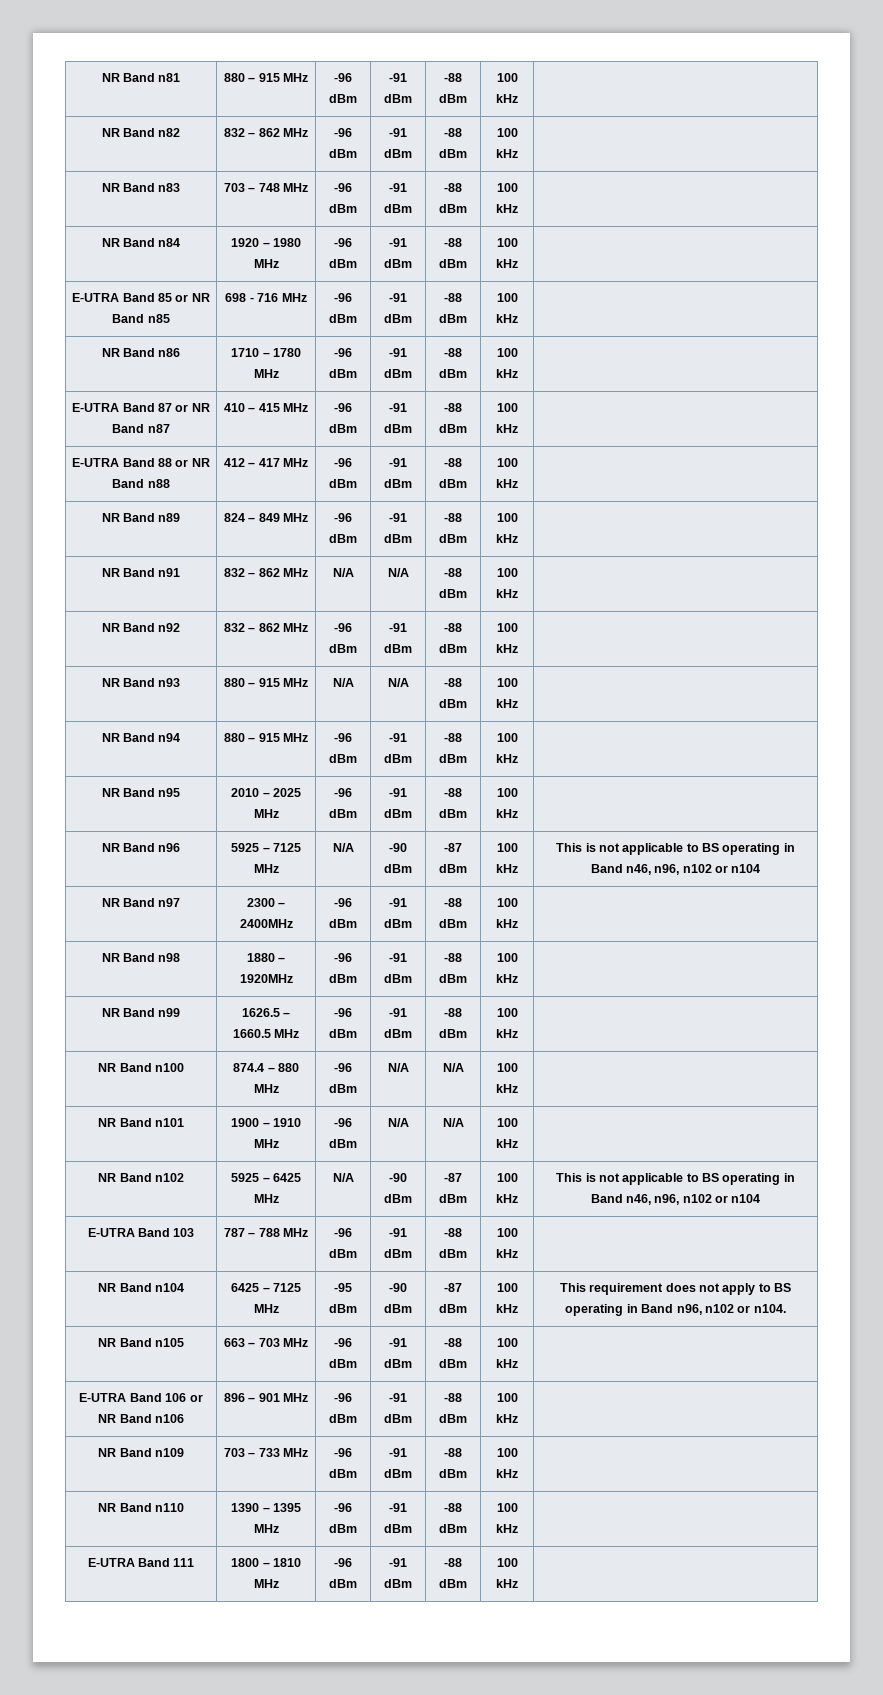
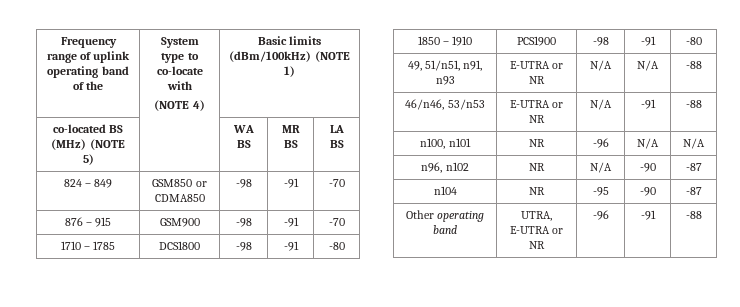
[101,73,181,82] [223,73,309,82] [334,73,352,82] [329,94,357,103] [389,73,407,82] [384,94,412,103] [444,73,462,82] [439,94,467,103] [496,73,518,82] [496,94,518,103] [101,128,181,137] [223,128,309,137] [334,128,352,137] [329,149,357,158] [389,128,407,137] [384,149,412,158] [444,128,462,137] [439,149,467,158] [496,128,518,137] [496,149,518,158] [101,183,181,192] [223,183,309,192] [334,183,352,192] [329,204,357,213] [389,183,407,192] [384,204,412,213] [444,183,462,192] [439,204,467,213] [496,183,518,192] [496,204,518,213] [101,238,181,247] [231,238,301,247] [253,259,279,268] [334,238,352,247] [329,259,357,268] [389,238,407,247] [384,259,412,268] [444,238,462,247] [439,259,467,268] [496,238,518,247] [496,259,518,268] [72,293,210,302] [112,314,170,323] [225,293,307,302] [334,293,352,302] [329,314,357,323] [389,293,407,302] [384,314,412,323] [444,293,462,302] [439,314,467,323] [496,293,518,302] [496,314,518,323] [101,348,181,357] [231,348,301,357] [253,369,279,378] [334,348,352,357] [329,369,357,378] [389,348,407,357] [384,369,412,378] [444,348,462,357] [439,369,467,378] [496,348,518,357] [496,369,518,378] [72,403,210,412] [112,424,170,433] [223,403,309,412] [334,403,352,412] [329,424,357,433] [389,403,407,412] [384,424,412,433] [444,403,462,412] [439,424,467,433] [496,403,518,412] [496,424,518,433] [72,458,210,467] [112,479,170,488] [223,458,309,467] [334,458,352,467] [329,479,357,488] [389,458,407,467] [384,479,412,488] [444,458,462,467] [439,479,467,488] [496,458,518,467] [496,479,518,488] [101,513,181,522] [223,513,309,522] [334,513,352,522] [329,534,357,543] [389,513,407,522] [384,534,412,543] [444,513,462,522] [439,534,467,543] [496,513,518,522] [496,534,518,543] [101,568,181,577] [223,568,309,577] [332,568,354,577] [387,568,409,577] [444,568,462,577] [439,589,467,598] [496,568,518,577] [496,589,518,598] [101,623,181,632] [223,623,309,632] [334,623,352,632] [329,644,357,653] [389,623,407,632] [384,644,412,653] [444,623,462,632] [439,644,467,653] [496,623,518,632] [496,644,518,653] [101,678,181,687] [223,678,309,687] [332,678,354,687] [387,678,409,687] [444,678,462,687] [439,699,467,708] [496,678,518,687] [496,699,518,708] [101,733,181,742] [223,733,309,742] [334,733,352,742] [329,754,357,763] [389,733,407,742] [384,754,412,763] [444,733,462,742] [439,754,467,763] [496,733,518,742] [496,754,518,763] [101,788,181,797] [231,788,301,797] [253,809,279,818] [334,788,352,797] [329,809,357,818] [389,788,407,797] [384,809,412,818] [444,788,462,797] [439,809,467,818] [496,788,518,797] [496,809,518,818] [101,843,181,852] [231,843,301,852] [253,864,279,873] [332,843,354,852] [389,843,407,852] [384,864,412,873] [444,843,462,852] [439,864,467,873] [496,843,518,852] [496,864,518,873] [556,843,795,855] [590,864,761,875] [101,898,181,907] [246,898,286,907] [239,919,293,928] [334,898,352,907] [329,919,357,928] [389,898,407,907] [384,919,412,928] [444,898,462,907] [439,919,467,928] [496,898,518,907] [496,919,518,928] [101,953,181,962] [246,953,286,962] [239,974,293,983] [334,953,352,962] [329,974,357,983] [389,953,407,962] [384,974,412,983] [444,953,462,962] [439,974,467,983] [496,953,518,962] [496,974,518,983] [101,1008,181,1017] [241,1008,291,1017] [232,1029,300,1038] [334,1008,352,1017] [329,1029,357,1038] [389,1008,407,1017] [384,1029,412,1038] [444,1008,462,1017] [439,1029,467,1038] [496,1008,518,1017] [496,1029,518,1038] [98,1063,184,1072] [233,1063,299,1072] [253,1084,279,1093] [334,1063,352,1072] [329,1084,357,1093] [387,1063,409,1072] [442,1063,464,1072] [496,1063,518,1072] [496,1084,518,1093] [98,1118,184,1127] [231,1118,301,1127] [253,1139,279,1148] [334,1118,352,1127] [329,1139,357,1148] [387,1118,409,1127] [442,1118,464,1127] [496,1118,518,1127] [496,1139,518,1148] [98,1173,184,1182] [231,1173,301,1182] [253,1194,279,1203] [332,1173,354,1182] [389,1173,407,1182] [384,1194,412,1203] [444,1173,462,1182] [439,1194,467,1203] [496,1173,518,1182] [496,1194,518,1203] [556,1173,795,1185] [590,1194,761,1205] [87,1228,195,1237] [223,1228,309,1237] [334,1228,352,1237] [329,1249,357,1258] [389,1228,407,1237] [384,1249,412,1258] [444,1228,462,1237] [439,1249,467,1258] [496,1228,518,1237] [496,1249,518,1258] [98,1283,184,1292] [231,1283,301,1292] [253,1304,279,1313] [334,1283,352,1292] [329,1304,357,1313] [389,1283,407,1292] [384,1304,412,1313] [444,1283,462,1292] [439,1304,467,1313] [496,1283,518,1292] [496,1304,518,1313] [559,1283,792,1295] [565,1304,786,1316] [98,1338,184,1347] [223,1338,309,1347] [334,1338,352,1347] [329,1359,357,1368] [389,1338,407,1347] [384,1359,412,1368] [444,1338,462,1347] [439,1359,467,1368] [496,1338,518,1347] [496,1359,518,1368] [79,1393,203,1402] [98,1414,184,1423] [223,1393,309,1402] [334,1393,352,1402] [329,1414,357,1423] [389,1393,407,1402] [384,1414,412,1423] [444,1393,462,1402] [439,1414,467,1423] [496,1393,518,1402] [496,1414,518,1423] [98,1448,184,1457] [223,1448,309,1457] [334,1448,352,1457] [329,1469,357,1478] [389,1448,407,1457] [384,1469,412,1478] [444,1448,462,1457] [439,1469,467,1478] [496,1448,518,1457] [496,1469,518,1478] [98,1503,184,1512] [231,1503,301,1512] [253,1524,279,1533] [334,1503,352,1512] [329,1524,357,1533] [389,1503,407,1512] [384,1524,412,1533] [444,1503,462,1512] [439,1524,467,1533] [496,1503,518,1512] [496,1524,518,1533] [87,1558,195,1567] [231,1558,301,1567] [253,1579,279,1588] [334,1558,352,1567] [329,1579,357,1588] [389,1558,407,1567] [384,1579,412,1588] [444,1558,462,1567] [439,1579,467,1588] [496,1558,518,1567] [496,1579,518,1588] NR Band n81 | 880 – 915 MHz | -96 dBm | -91 dBm | -88 dBm | 100 kHz | // NR Band n82 | 832 – 862 MHz | -96 dBm | -91 dBm | -88 dBm | 100 kHz | // NR Band n83 | 703 – 748 MHz | -96 dBm | -91 dBm | -88 dBm | 100 kHz | // NR Band n84 | 1920 – 1980 MHz | -96 dBm | -91 dBm | -88 dBm | 100 kHz | // E-UTRA Band 85 or NR Band n85 | 698 - 716 MHz | -96 dBm | -91 dBm | -88 dBm | 100 kHz | // NR Band n86 | 1710 – 1780 MHz | -96 dBm | -91 dBm | -88 dBm | 100 kHz | // E-UTRA Band 87 or NR Band n87 | 410 – 415 MHz | -96 dBm | -91 dBm | -88 dBm | 100 kHz | // E-UTRA Band 88 or NR Band n88 | 412 – 417 MHz | -96 dBm | -91 dBm | -88 dBm | 100 kHz | // NR Band n89 | 824 – 849 MHz | -96 dBm | -91 dBm | -88 dBm | 100 kHz | // NR Band n91 | 832 – 862 MHz | N/A | N/A | -88 dBm | 100 kHz | // NR Band n92 | 832 – 862 MHz | -96 dBm | -91 dBm | -88 dBm | 100 kHz | // NR Band n93 | 880 – 915 MHz | N/A | N/A | -88 dBm | 100 kHz | // NR Band n94 | 880 – 915 MHz | -96 dBm | -91 dBm | -88 dBm | 100 kHz | // NR Band n95 | 2010 – 2025 MHz | -96 dBm | -91 dBm | -88 dBm | 100 kHz | // NR Band n96 | 5925 – 7125 MHz | N/A | -90 dBm | -87 dBm | 100 kHz | This is not applicable to BS operating in Band n46, n96, n102 or n104 // NR Band n97 | 2300 – 2400MHz | -96 dBm | -91 dBm | -88 dBm | 100 kHz | // NR Band n98 | 1880 – 1920MHz | -96 dBm | -91 dBm | -88 dBm | 100 kHz | // NR Band n99 | 1626.5 – 1660.5 MHz | -96 dBm | -91 dBm | -88 dBm | 100 kHz | // NR Band n100 | 874.4 – 880 MHz | -96 dBm | N/A | N/A | 100 kHz | // NR Band n101 | 1900 – 1910 MHz | -96 dBm | N/A | N/A | 100 kHz | // NR Band n102 | 5925 – 6425 MHz | N/A | -90 dBm | -87 dBm | 100 kHz | This is not applicable to BS operating in Band n46, n96, n102 or n104 // E-UTRA Band 103 | 787 – 788 MHz | -96 dBm | -91 dBm | -88 dBm | 100 kHz | // NR Band n104 | 6425 – 7125 MHz | -95 dBm | -90 dBm | -87 dBm | 100 kHz | This requirement does not apply to BS operating in Band n96, n102 or n104. // NR Band n105 | 663 – 703 MHz | -96 dBm | -91 dBm | -88 dBm | 100 kHz | // E-UTRA Band 106 or NR Band n106 | 896 – 901 MHz | -96 dBm | -91 dBm | -88 dBm | 100 kHz | // NR Band n109 | 703 – 733 MHz | -96 dBm | -91 dBm | -88 dBm | 100 kHz | // NR Band n110 | 1390 – 1395 MHz | -96 dBm | -91 dBm | -88 dBm | 100 kHz | // E-UTRA Band 111 | 1800 – 1810 MHz | -96 dBm | -91 dBm | -88 dBm | 100 kHz | -> [60,37,117,48] [46,51,131,63] [47,66,129,78] [72,81,104,90] [160,37,199,48] [161,53,199,63] [156,66,203,75] [166,81,192,90] [154,100,205,111] [257,36,322,45] [229,51,350,62] [284,66,295,77] [52,124,124,133] [51,139,125,150] [82,154,94,165] [232,125,254,133] [236,140,251,148] [281,125,300,133] [283,140,298,148] [329,125,344,133] [329,140,344,148] [63,179,113,188] [152,179,207,187] [154,194,205,202] [235,179,252,188] [283,178,299,188] [328,179,345,187] [64,217,112,227] [159,218,200,227] [235,218,252,227] [283,217,299,227] [328,218,345,226] [60,241,116,250] [159,241,200,250] [235,242,252,251] [283,241,299,251] [328,242,345,250] [417,36,473,46] [517,36,556,46] [592,37,609,46] [640,36,656,46] [685,37,702,45] [407,60,483,71] [435,76,455,85] [509,61,564,69] [529,76,545,84] [590,60,612,71] [637,60,659,71] [685,61,702,69] [405,99,485,110] [509,100,564,108] [529,115,545,123] [590,99,612,110] [640,99,656,109] [685,100,702,108] [420,138,471,149] [529,139,545,147] [592,138,609,148] [637,138,659,149] [683,138,705,149] [421,162,469,173] [529,163,545,171] [590,162,612,173] [639,163,656,172] [685,163,702,171] [433,186,457,195] [529,187,545,195] [592,187,609,196] [639,187,656,196] [685,187,702,195] [405,210,485,222] [433,225,457,234] [521,211,552,221] [509,226,564,234] [529,241,545,249] [592,210,609,220] [640,210,656,220] [685,211,702,219] Frequency range of uplink operating band of the | System type to co-locate with // (NOTE 4) | Basic limits (dBm/100kHz) (NOTE 1) // co-located BS (MHz) (NOTE 5) | | WA BS | MR BS | LA BS // 824 – 849 | GSM850 or CDMA850 | -98 | -91 | -70 // 876 – 915 | GSM900 | -98 | -91 | -70 // 1710 – 1785 | DCS1800 | -98 | -91 | -80 // 1850 – 1910 | PCS1900 | -98 | -91 | -80 // 49, 51/n51, n91, n93 | E-UTRA or NR | N/A | N/A | -88 // 46/n46, 53/n53 | E-UTRA or NR | N/A | -91 | -88 // n100, n101 | NR | -96 | N/A | N/A // n96, n102 | NR | N/A | -90 | -87 // n104 | NR | -95 | -90 | -87 // Other operating band | UTRA, E-UTRA or NR | -96 | -91 | -88

